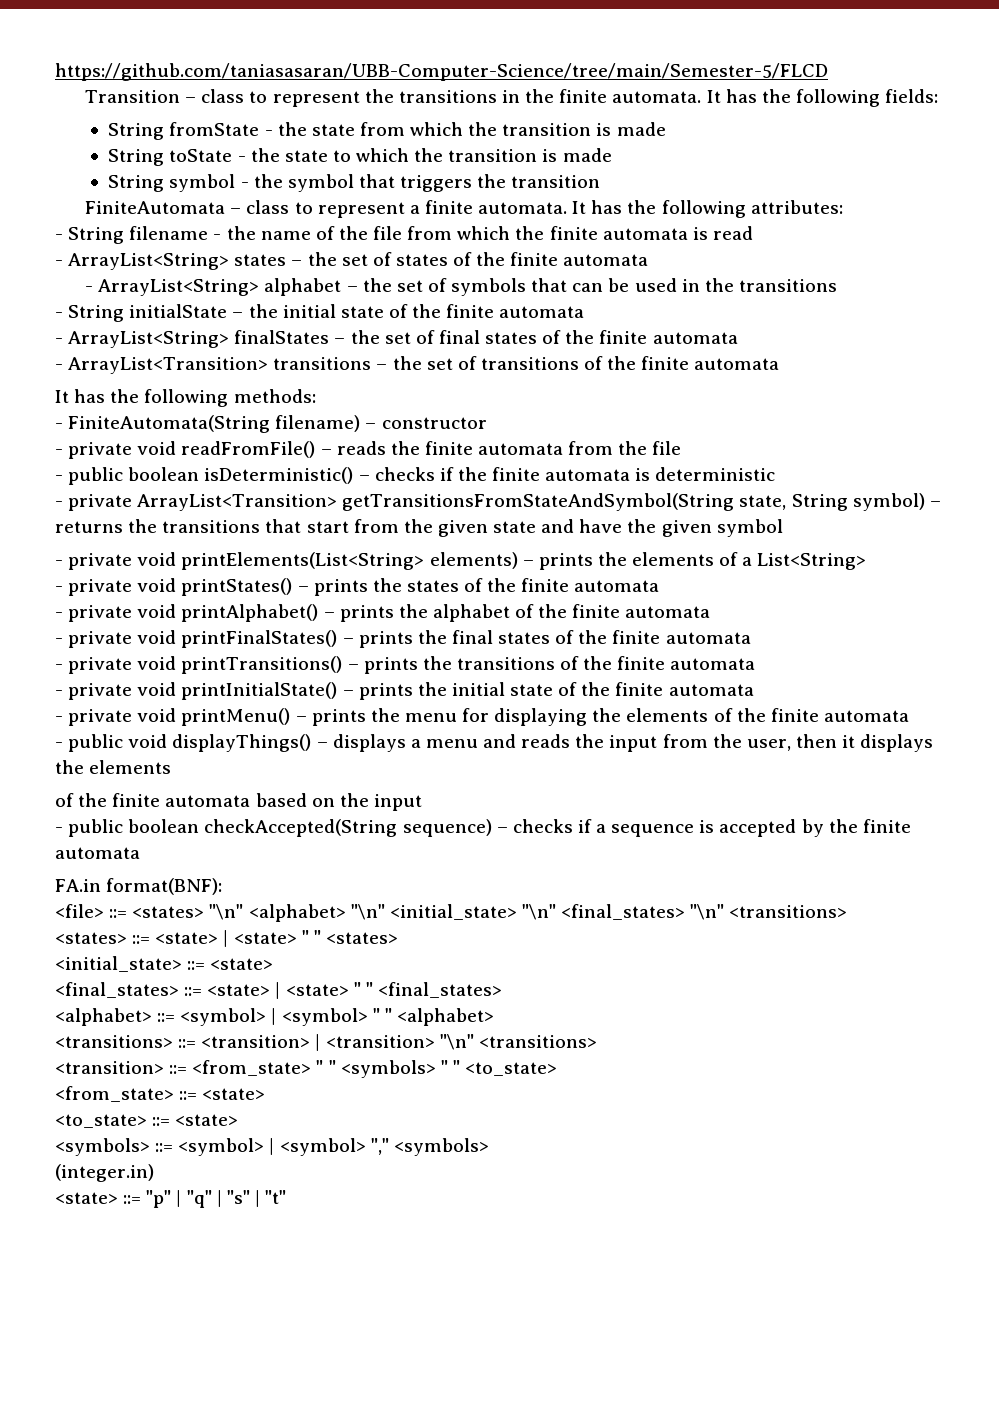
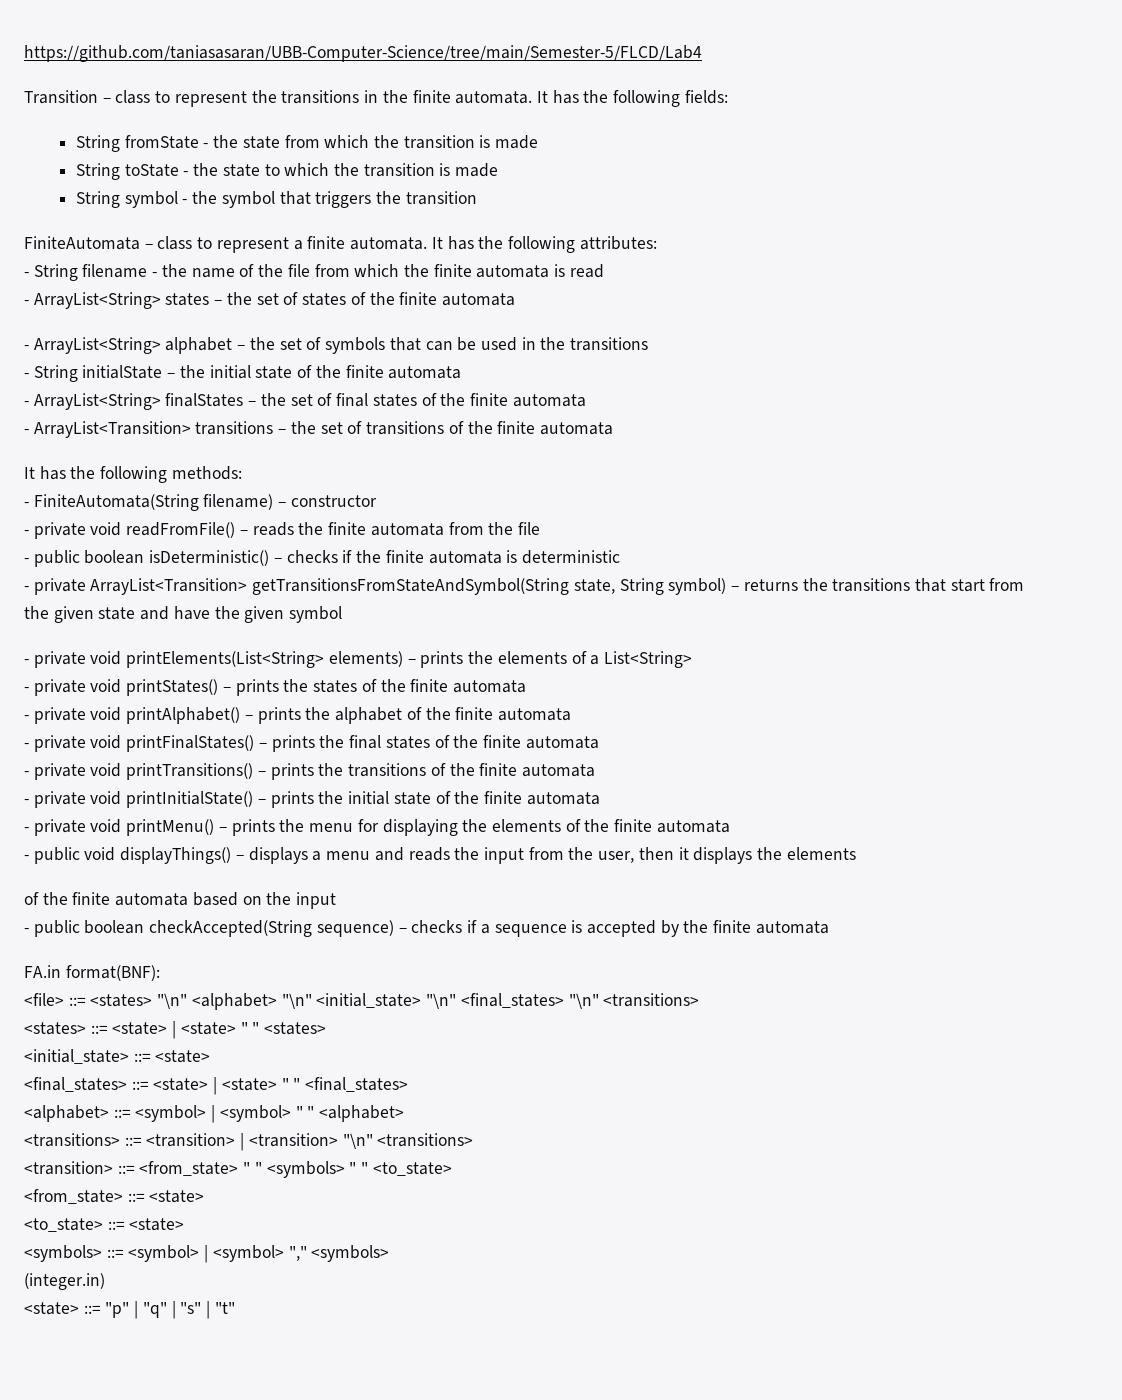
[55,63,828,81] https://github.com/taniasasaran/UBB-Computer-Science/tree/main/Semester-5/FLCD -> [24,45,702,62] https://github.com/taniasasaran/UBB-Computer-Science/tree/main/Semester-5/FLCD/Lab4

